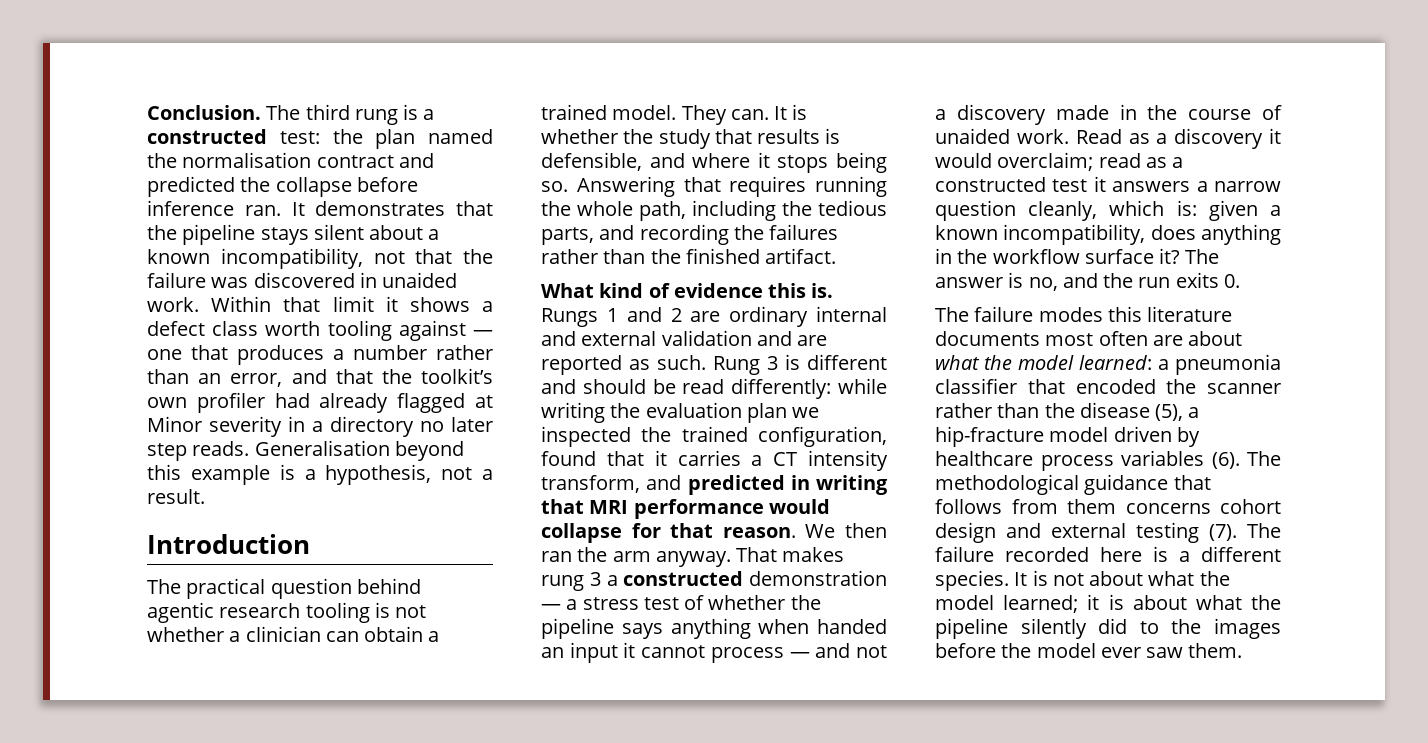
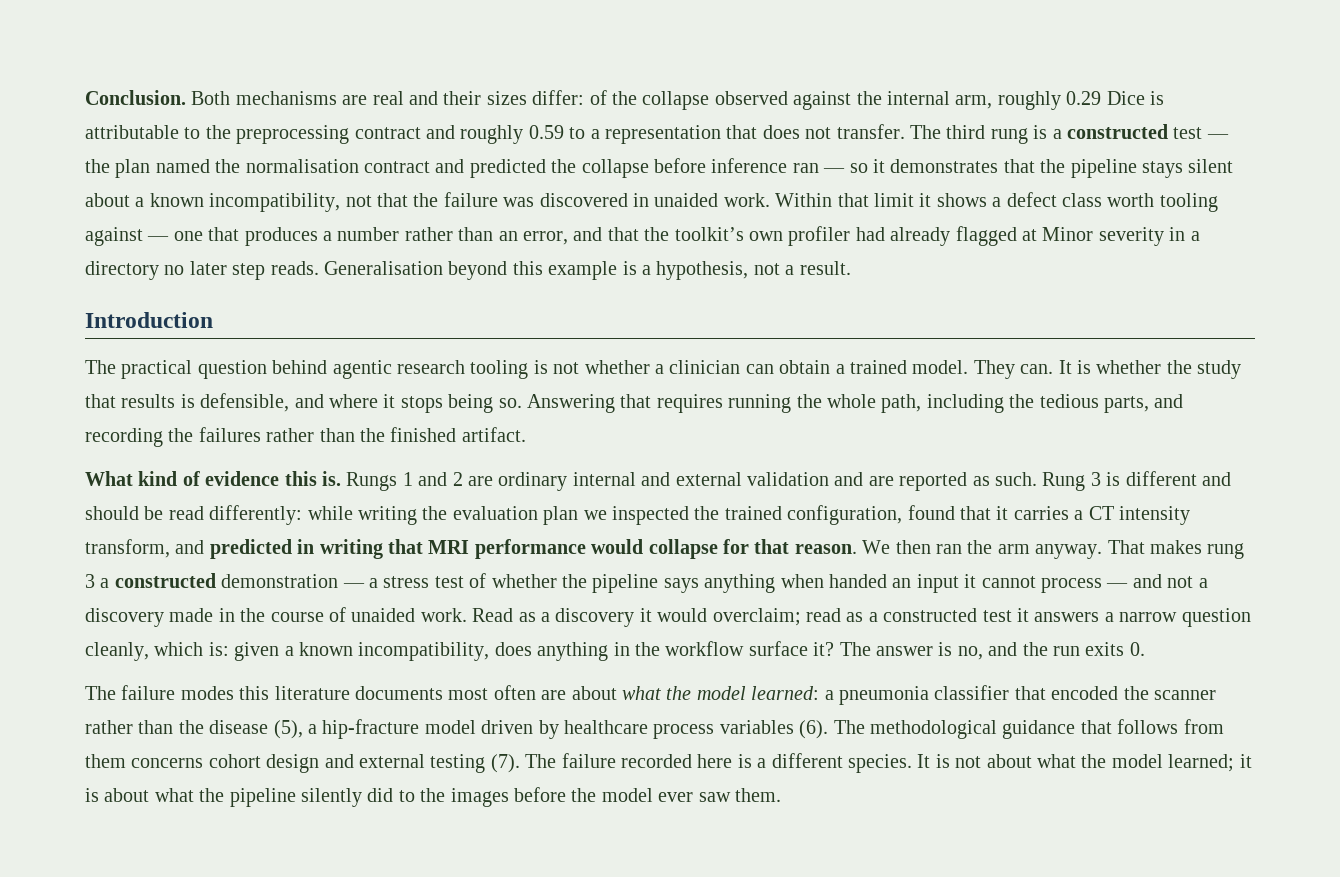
(261, 112) none -> [191,90,1164,110] [85,124,905,144] Both mechanisms are real and their sizes differ: of the collapse observed against the internal arm, roughly 0.29 Dice is attributable to the preprocessing contract and roughly 0.59 to a representation that does not transfer.
[279,131,320,144] test: -> [1173,127,1229,139] test —
[244,202,305,216] ran. It -> [792,159,885,173] ran — so it

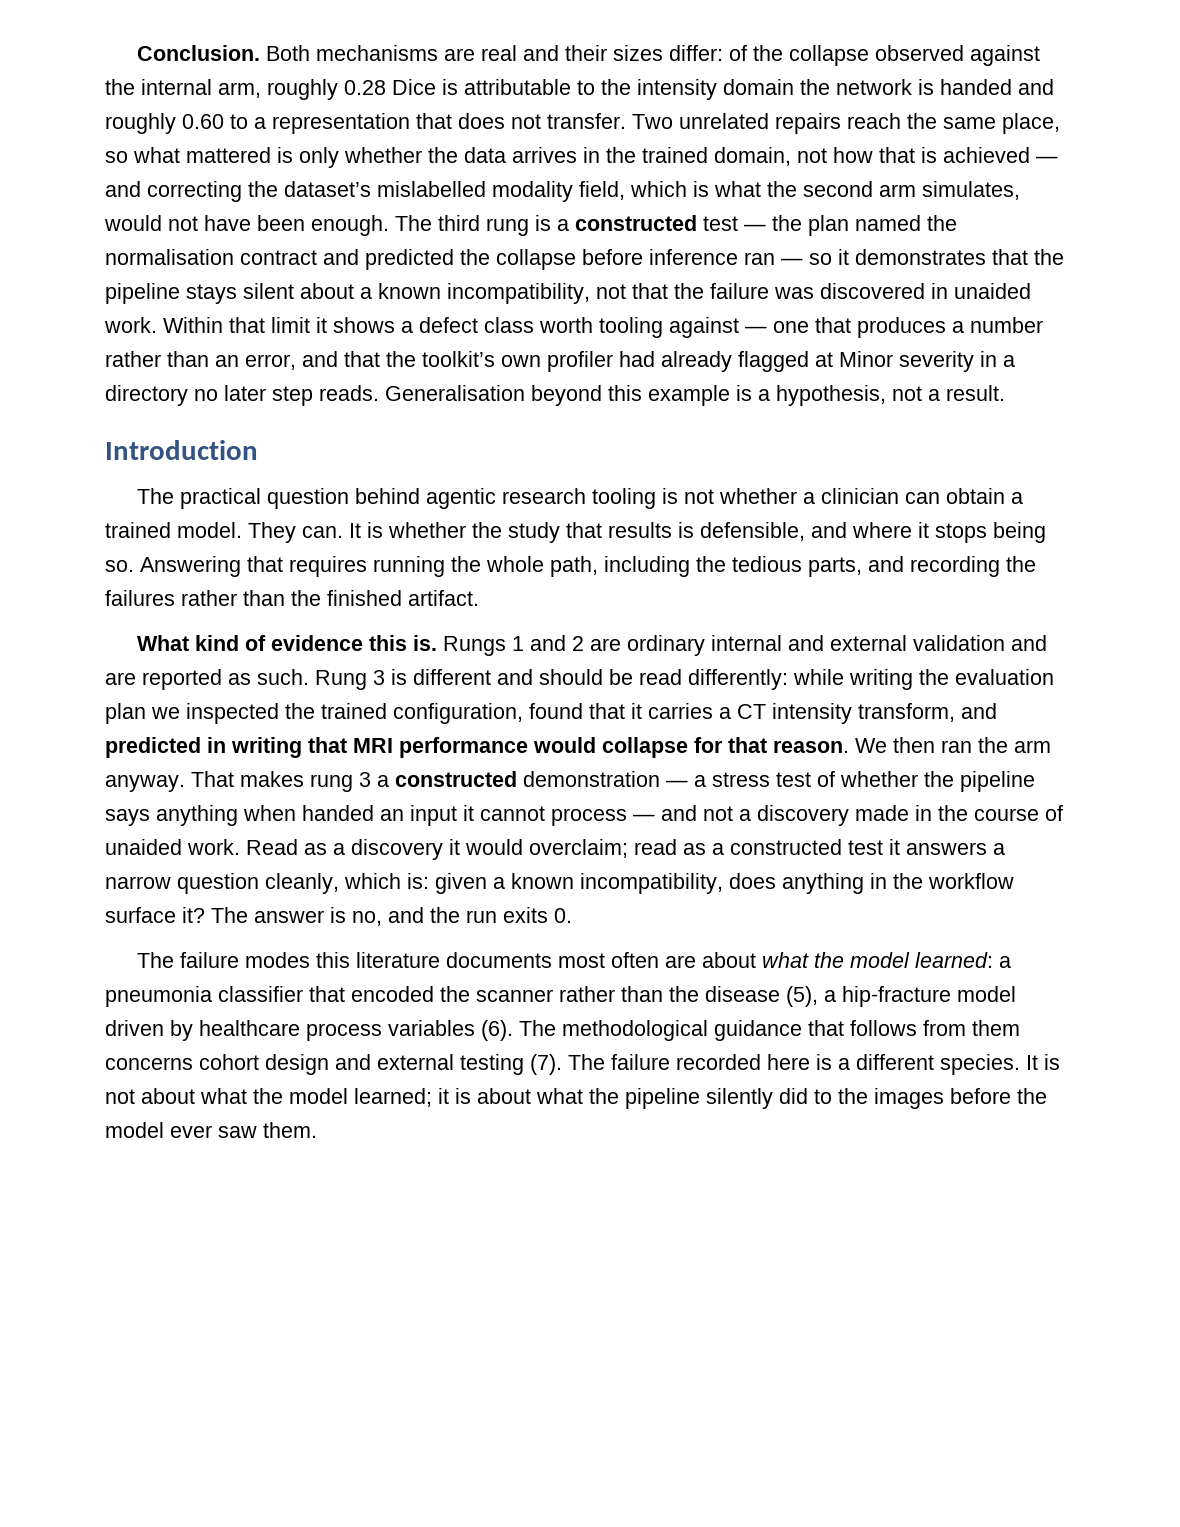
[1066,91,1102,105] 0.29 -> [344,80,386,95] 0.28
[236,125,421,144] preprocessing contract -> [637,79,1012,100] intensity domain the network is handed
[528,125,564,139] 0.59 -> [182,114,224,129] 0.60
(905, 131) none -> [632,113,1060,134] [105,147,1058,168] [105,181,1020,202] [104,215,389,236] Two unrelated repairs reach the same place, so what mattered is only whether the data arrives in the trained domain, not how that is achieved — and correcting the dataset’s mislabelled modality field, which is what the second arm simulates, would not have been enough.

